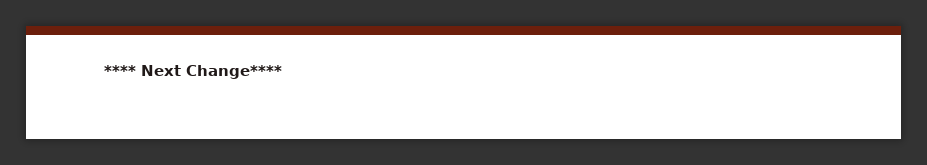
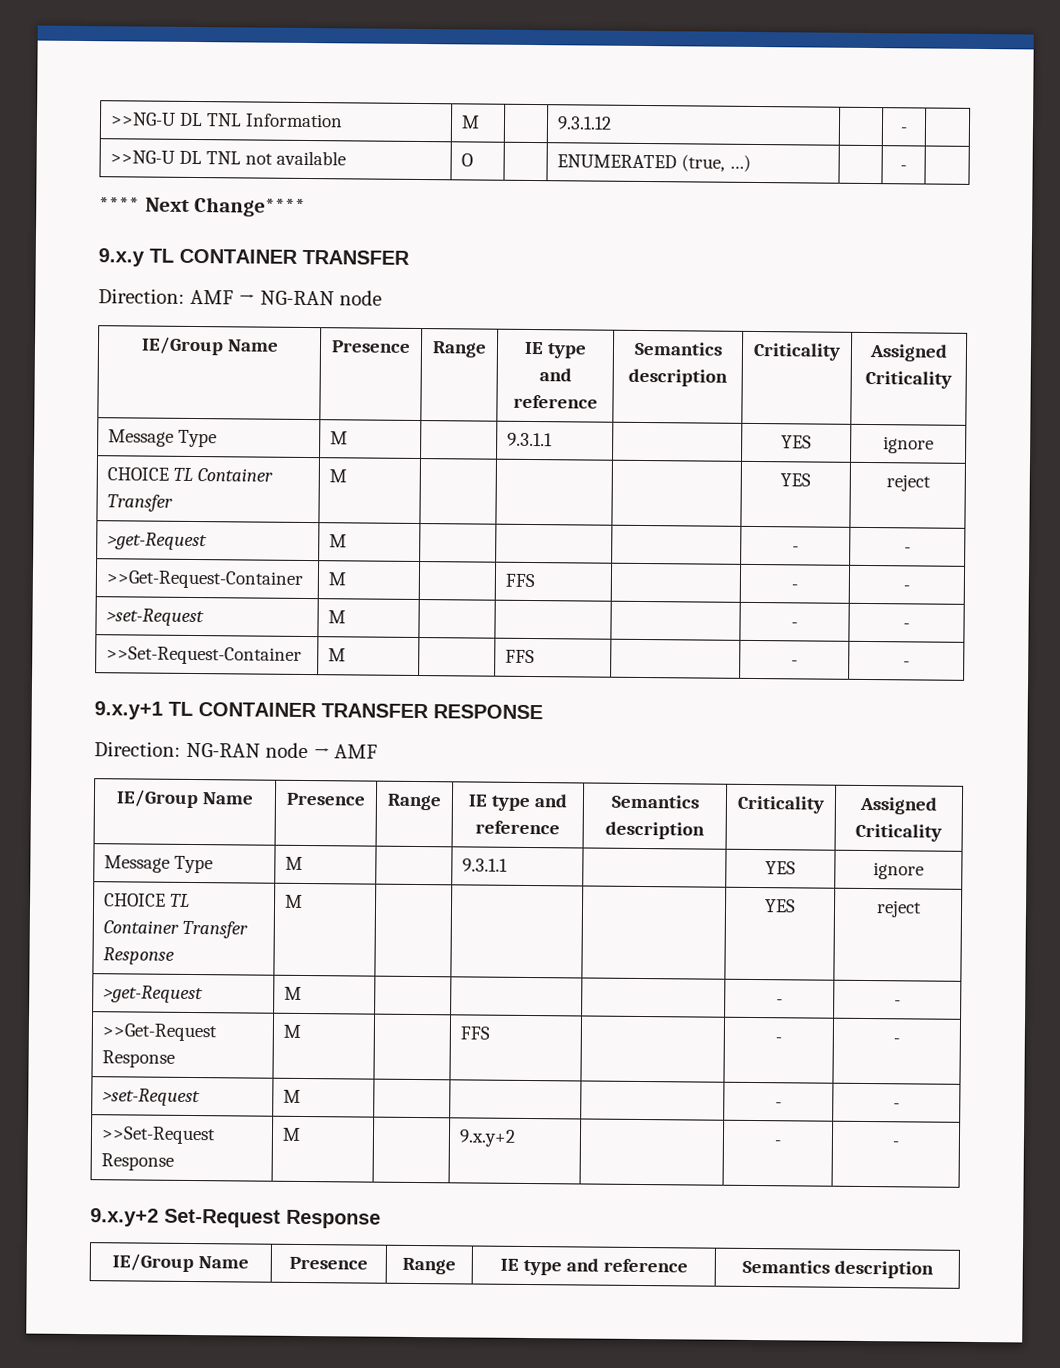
[104,65,282,79] **** Next Change**** -> [110,112,344,128] [461,115,481,129] [557,116,613,130] [900,127,907,133] [110,150,347,166] [461,153,474,167] [557,154,752,172] [900,165,907,171] [99,196,307,217] [98,248,410,267] [98,288,383,306] [140,336,279,356] [331,340,411,353] [432,341,488,358] [524,341,587,359] [538,368,572,382] [512,394,598,409] [633,341,723,356] [628,368,728,387] [753,342,841,361] [869,344,948,362] [865,370,952,389] [108,429,218,448] [330,431,349,445] [507,432,554,447] [781,435,812,449] [883,436,934,454] [107,467,274,482] [107,494,174,512] [329,469,348,483] [780,473,811,487] [885,474,931,492] [107,532,208,551] [329,534,348,548] [792,546,799,552] [904,547,911,553] [106,570,304,589] [328,572,347,586] [505,573,536,588] [791,584,798,590] [903,585,910,591] [106,608,205,627] [328,610,347,624] [791,622,798,628] [903,623,910,629] [106,646,303,665] [328,648,347,662] [505,649,536,664] [791,660,798,666] [903,661,910,667] [94,701,543,720] [94,741,379,759] [116,789,254,809] [286,792,366,806] [387,793,443,811] [468,794,568,812] [475,820,560,835] [610,794,700,809] [605,821,705,840] [737,795,825,814] [859,796,938,815] [855,823,942,842] [104,855,214,874] [285,856,304,870] [462,858,509,872] [765,861,796,875] [873,862,924,880] [104,893,191,907] [103,920,249,939] [103,947,176,965] [284,894,304,908] [764,899,796,913] [875,900,922,918] [103,985,204,1004] [284,986,303,1000] [776,999,783,1005] [894,1000,901,1006] [102,1023,218,1042] [102,1050,176,1068] [283,1024,302,1038] [460,1026,491,1040] [775,1037,782,1043] [893,1038,900,1044] [102,1088,201,1107] [283,1089,302,1103] [775,1102,782,1108] [893,1103,900,1109] [101,1126,217,1145] [101,1153,175,1171] [282,1127,302,1141] [459,1129,517,1147] [774,1140,781,1146] [892,1141,899,1147] [90,1208,381,1229] [112,1253,249,1273] [289,1256,368,1270] [402,1257,457,1275] [499,1258,688,1276] [741,1259,934,1279] >>NG-U DL TNL Information | M | | 9.3.1.12 | | - | // >>NG-U DL TNL not available | O | | ENUMERATED (true, …) | | - | // **** Next Change**** // 9.x.y TL CONTAINER TRANSFER // Direction: AMF → NG-RAN node // IE/Group Name | Presence | Range | IE type and reference | Semantics description | Criticality | Assigned Criticality // Message Type | M | | 9.3.1.1 | | YES | ignore // CHOICE TL Container Transfer | M | | | | YES | reject // >get-Request | M | | | | - | - // >>Get-Request-Container | M | | FFS | | - | - // >set-Request | M | | | | - | - // >>Set-Request-Container | M | | FFS | | - | - // 9.x.y+1 TL CONTAINER TRANSFER RESPONSE // Direction: NG-RAN node → AMF // IE/Group Name | Presence | Range | IE type and reference | Semantics description | Criticality | Assigned Criticality // Message Type | M | | 9.3.1.1 | | YES | ignore // CHOICE TL Container Transfer Response | M | | | | YES | reject // >get-Request | M | | | | - | - // >>Get-Request Response | M | | FFS | | - | - // >set-Request | M | | | | - | - // >>Set-Request Response | M | | 9.x.y+2 | | - | - // 9.x.y+2 Set-Request Response // IE/Group Name | Presence | Range | IE type and reference | Semantics description

